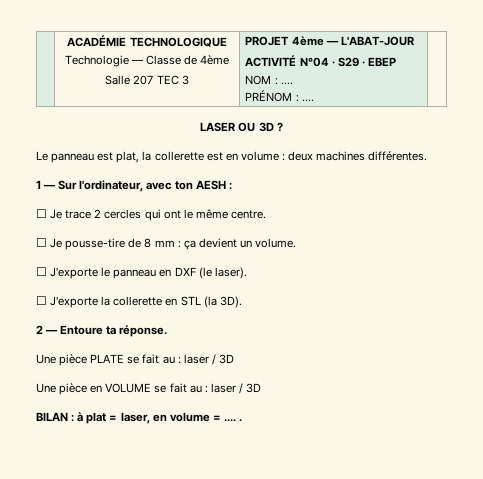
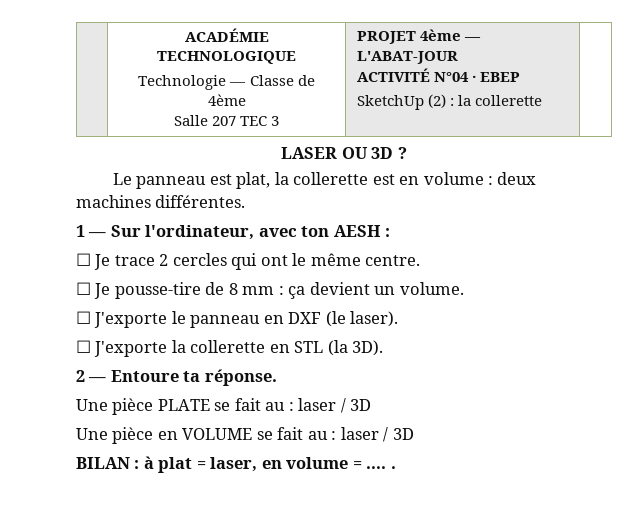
[337,57,365,67] S29 · -> (476, 78) none
[245,75,293,85] [245,90,314,102] NOM : .... // PRÉNOM : .... -> [356,94,543,110] SketchUp (2) : la collerette

